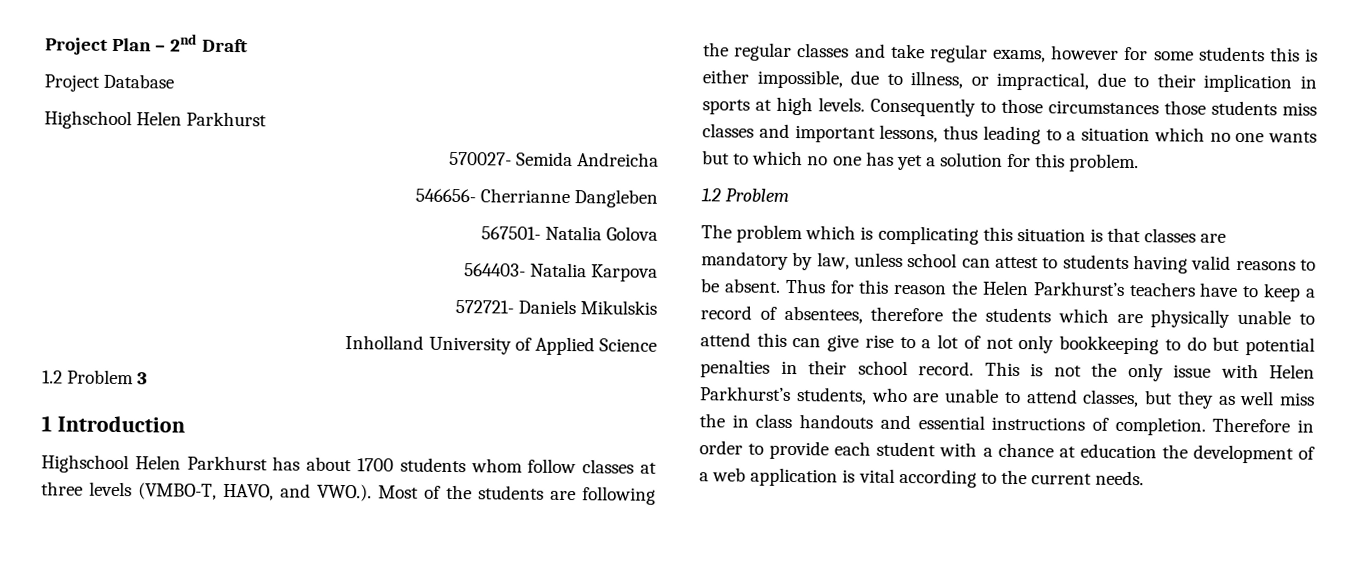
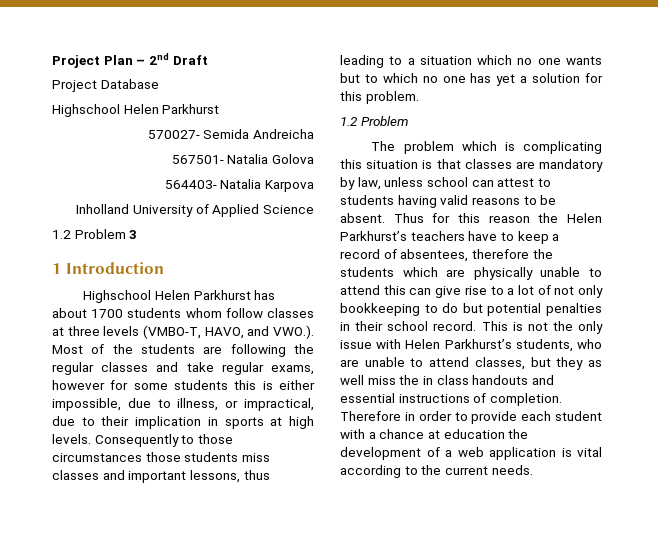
[414,188,658,208] // 546656- Cherrianne Dangleben -> (314, 134) none
[454,299,657,315] // 572721- Daniels Mikulskis -> (314, 186) none

